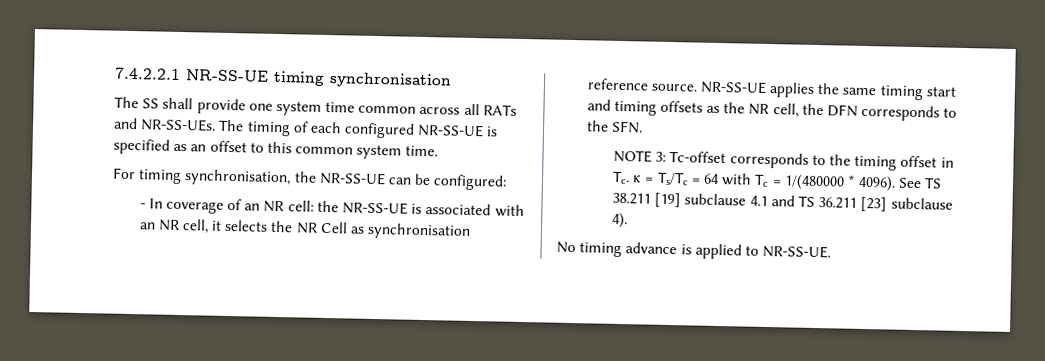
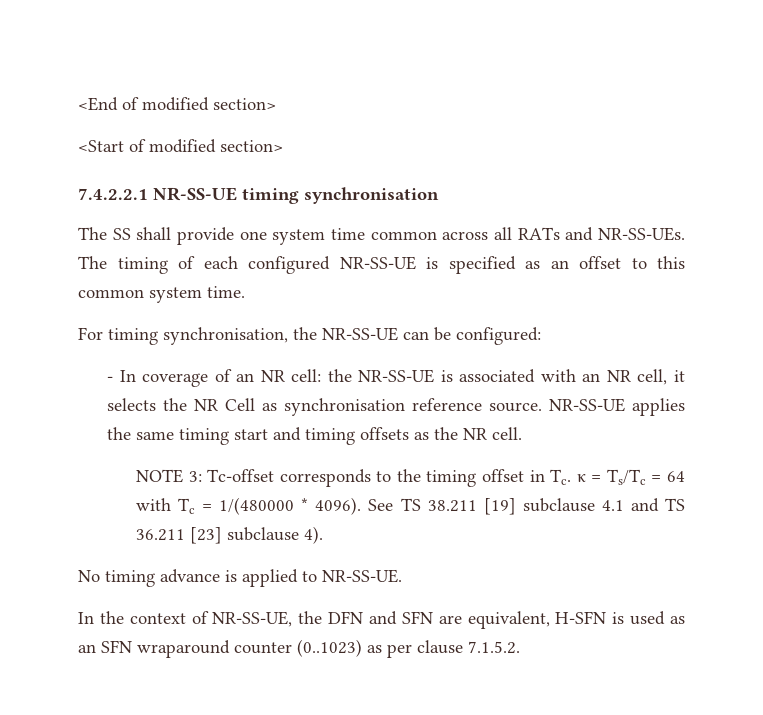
(114, 73) none -> [78,97,276,111] [78,139,283,153] <End of modified section> // <Start of modified section> //
[772,103,958,122] [586,120,643,134] cell, the DFN corresponds to the SFN. -> [492,427,523,440] cell.
(832, 251) none -> [78,611,685,629] [78,639,520,658] // In the context of NR-SS-UE, the DFN and SFN are equivalent, H-SFN is used as an SFN wraparound counter (0..1023) as per clause 7.1.5.2.

